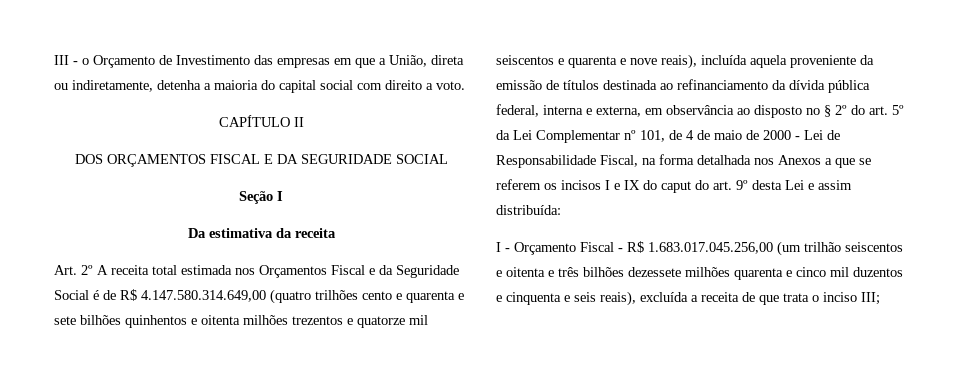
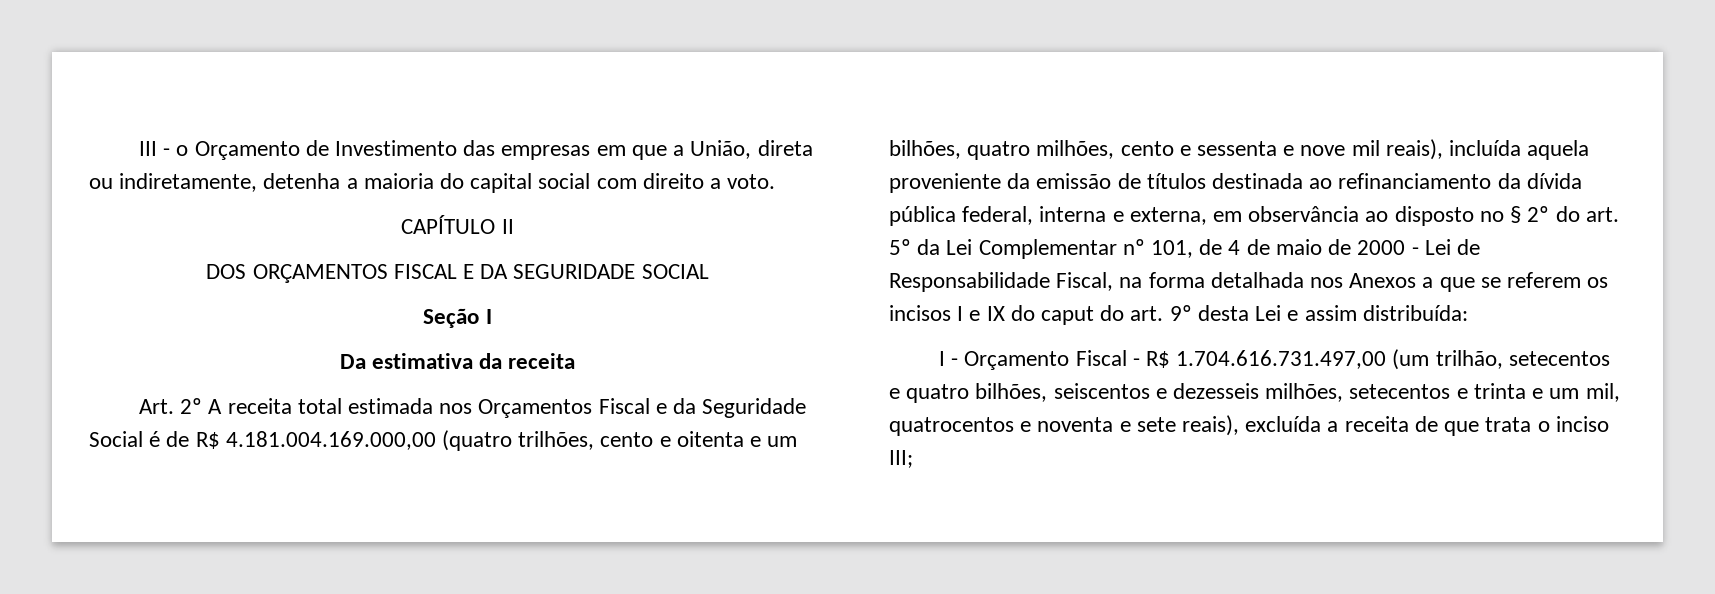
[141,289,464,304] [54,315,428,328] [496,55,617,68] 4.147.580.314.649,00 (quatro trilhões cento e quarenta e sete bilhões quinhentos e oitenta milhões trezentos e quatorze mil seiscentos e quarenta -> [225,430,798,451] [889,140,1278,160] 4.181.004.169.000,00 (quatro trilhões, cento e oitenta e um bilhões, quatro milhões, cento e sessenta
(657, 61) none -> [1351,140,1380,156] mil
[648,241,903,256] [496,267,903,280] [496,292,596,305] 1.683.017.045.256,00 (um trilhão seiscentos e oitenta e três bilhões dezessete milhões quarenta e cinco mil duzentos e cinquenta e seis -> [1176,349,1610,370] [889,383,1620,403] [889,417,1176,436] 1.704.616.731.497,00 (um trilhão, setecentos e quatro bilhões, seiscentos e dezesseis milhões, setecentos e trinta e um mil, quatrocentos e noventa e sete

